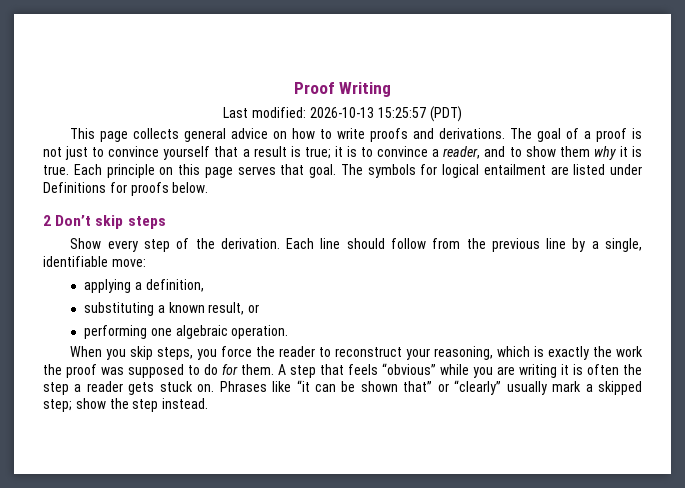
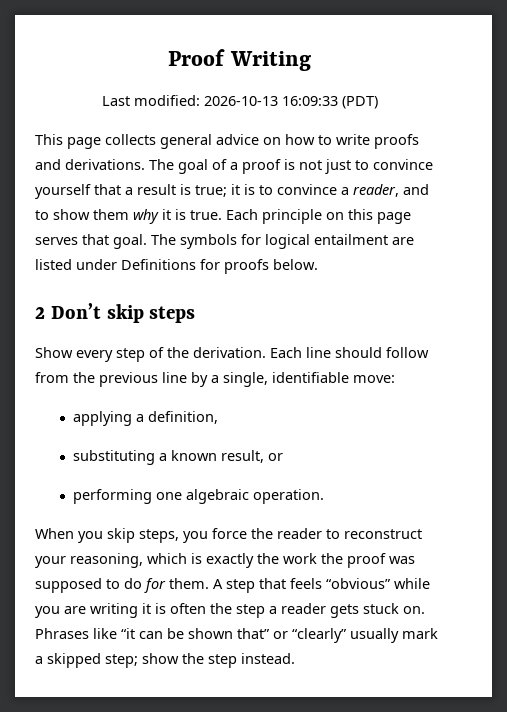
[377,107,426,118] 15:25:57 -> [281,96,338,106] 16:09:33

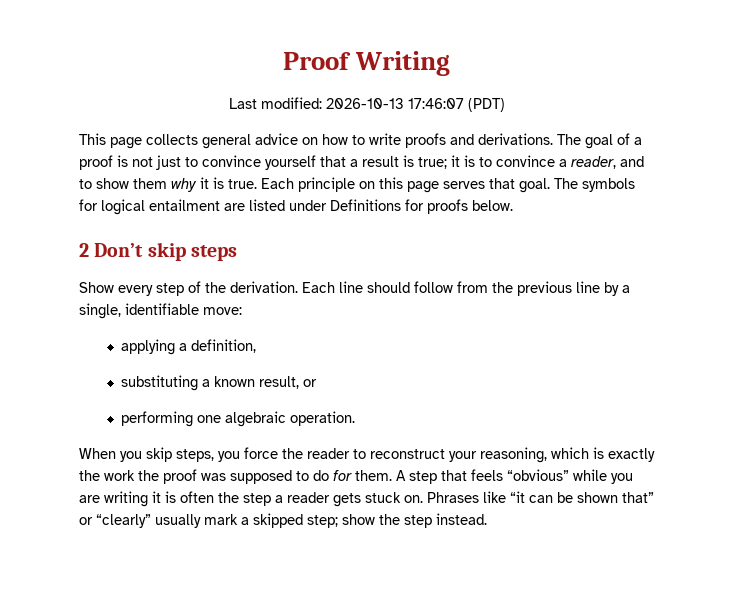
[281,96,338,106] 16:09:33 -> [407,98,464,109] 17:46:07

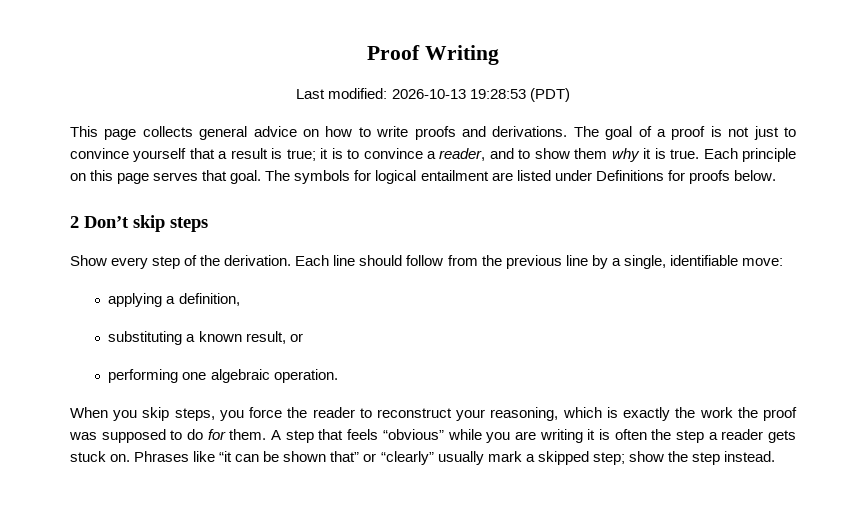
[407,98,464,109] 17:46:07 -> [469,89,526,99] 19:28:53

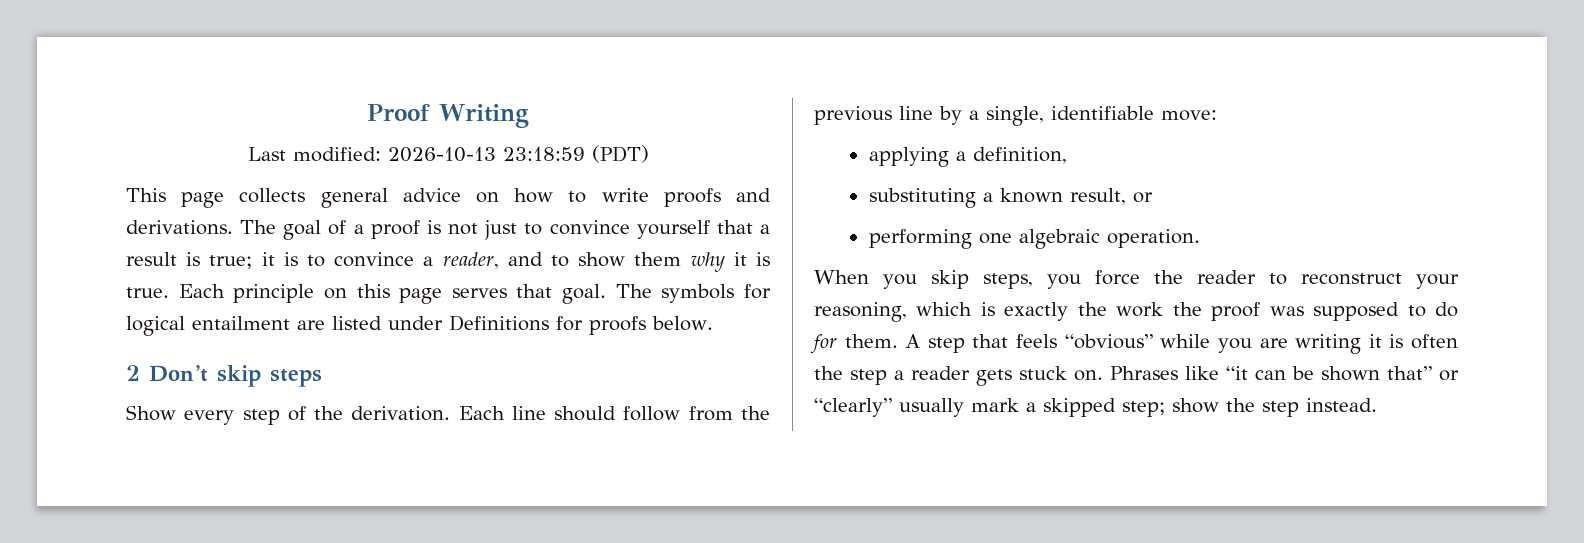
[469,89,526,99] 19:28:53 -> [502,147,585,161] 23:18:59

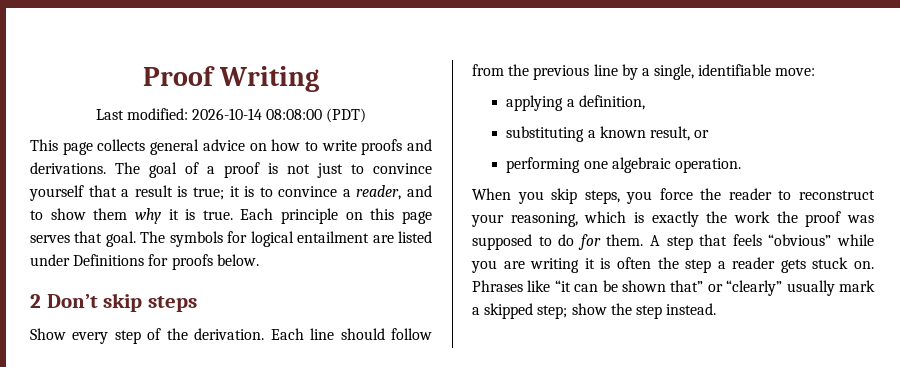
[387,147,585,162] 2026-10-13 23:18:59 -> [192,108,323,120] 2026-10-14 08:08:00

